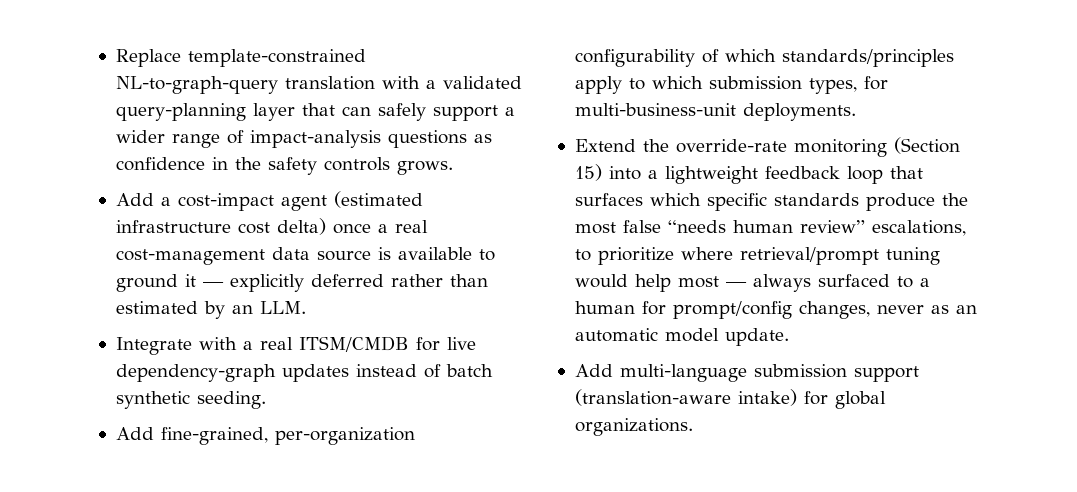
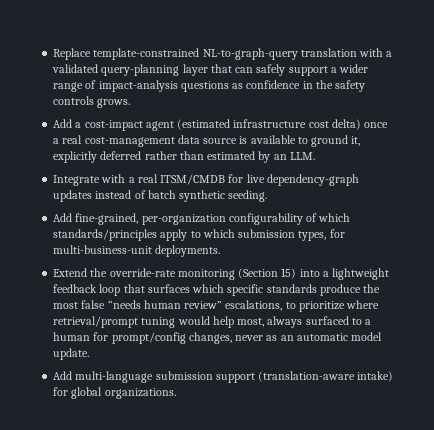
[184,274,224,287] it — -> [351,136,361,146] it,
[677,276,747,288] most — -> [237,318,265,327] most,

